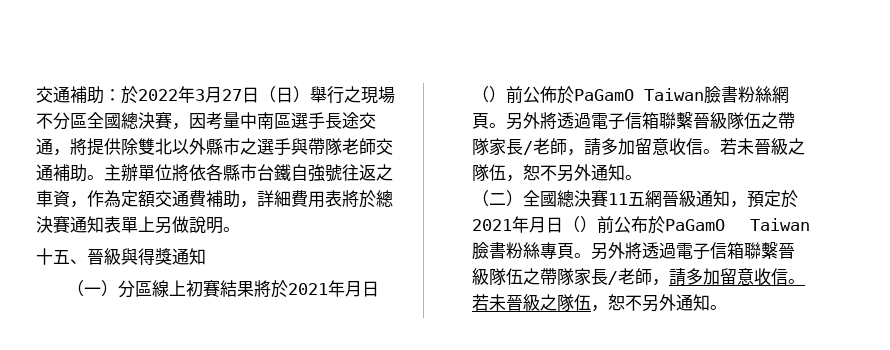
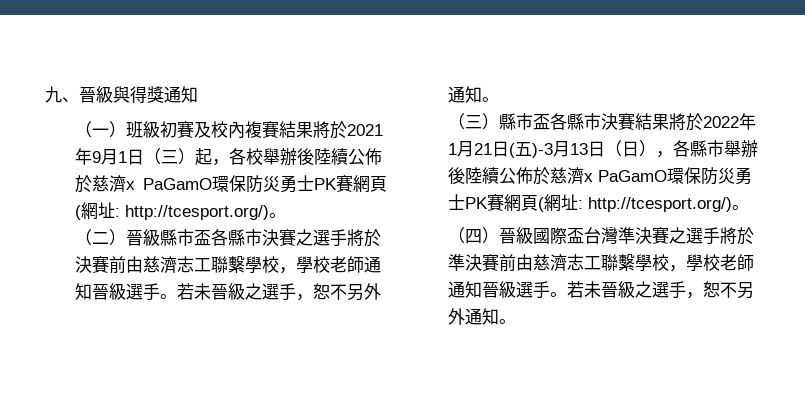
[36,86,395,104] [36,112,376,130] [36,138,393,156] [36,164,393,182] [36,190,393,208] [36,216,240,234] [36,248,70,265] 交通補助：於2022年3月27日（日）舉行之現場不分區全國總決賽，因考量中南區選手長途交通，將提供除雙北以外縣市之選手與帶隊老師交通補助。主辦單位將依各縣市台鐵自強號往返之車資，作為定額交通費補助，詳細費用表將於總決賽通知表單上另做說明。 // 十五 -> [45,86,62,103] 九
[117,280,379,298] [471,86,789,104] [471,112,795,130] [471,138,805,156] [471,164,506,182] 分區線上初賽結果將於2021年月日（）前公佈於PaGamO Taiwan臉書粉絲網頁。另外將透過電子信箱聯繫晉級隊伍之帶隊家長/老師，請多加留意收信。若未晉級之隊伍 -> [125,121,383,139] [74,148,382,166] [74,175,387,193] [74,202,286,220] [74,229,381,247] [74,256,381,274] [74,283,296,301] 班級初賽及校內複賽結果將於2021年9月1日（三）起，各校舉辦後陸續公佈於慈濟x PaGamO環保防災勇士PK賽網頁(網址: http://tcesport.org/)。 // （二）晉級縣市盃各縣市決賽之選手將於決賽前由慈濟志工聯繫學校，學校老師通知晉級選手。若未晉級之選手
[488,190,798,208] [471,216,810,234] [471,242,795,260] [471,268,805,286] [471,294,591,312] 二）全國總決賽11五網晉級通知，預定於2021年月日（）前公布於PaGamO Taiwan臉書粉絲專頁。另外將透過電子信箱聯繫晉級隊伍之帶隊家長/老師，請多加留意收信。若未晉級之隊伍 -> [464,113,756,131] [447,140,758,158] [447,167,752,185] [447,194,749,212] [447,227,754,245] [447,254,754,272] [447,281,686,299] 三）縣市盃各縣市決賽結果將於2022年1月21日(五)-3月13日（日），各縣市舉辦後陸續公佈於慈濟x PaGamO環保防災勇士PK賽網頁(網址: http://tcesport.org/)。 // （四）晉級國際盃台灣準決賽之選手將於準決賽前由慈濟志工聯繫學校，學校老師通知晉級選手。若未晉級之選手

